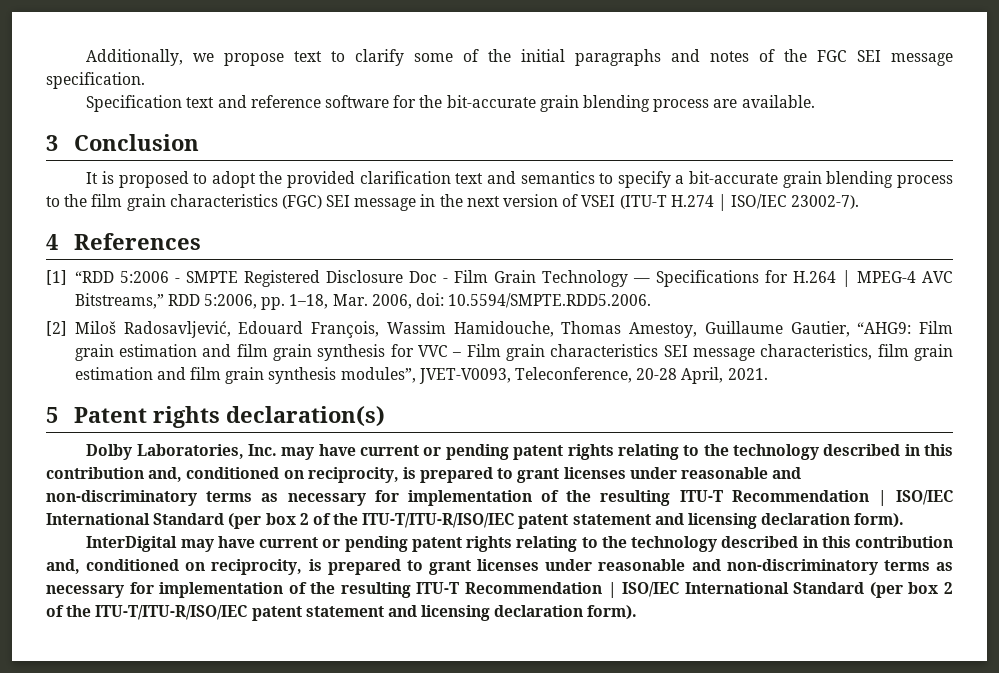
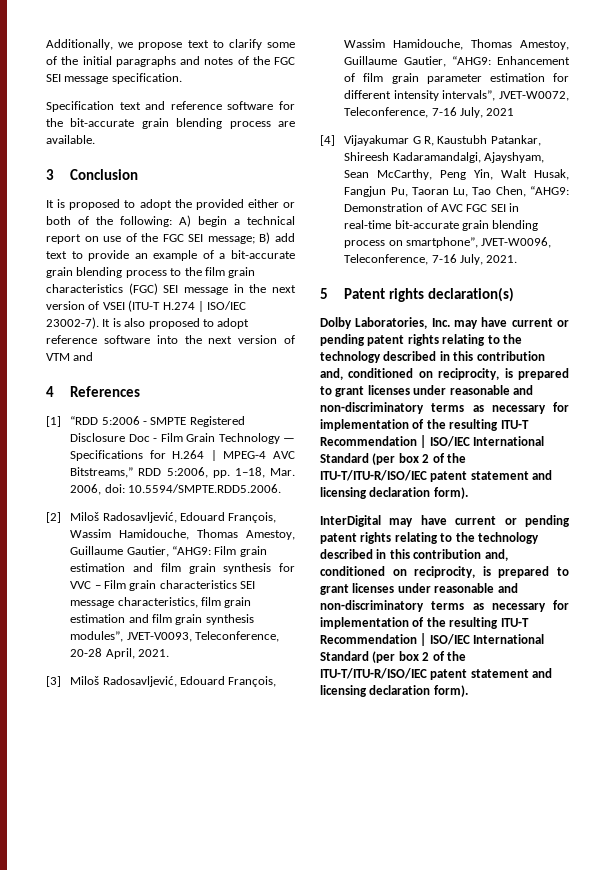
[359,171,671,188] clarification text and semantics to specify -> [247,199,295,208] [46,215,295,227] [46,232,295,244] [46,250,214,261] either or both of the following: A) begin a technical report on use of the FGC SEI message; B) add text to provide an example of
(860, 202) none -> [102,318,250,329] [46,335,296,344] [46,352,94,361] It is also proposed to adopt reference software into the next version of VTM and
(768, 374) none -> [46,676,277,687] [344,39,569,50] [344,56,570,67] [344,73,569,84] [344,90,569,101] [344,107,515,118] [320,135,541,146] [344,152,545,163] [344,169,569,180] [344,186,569,197] [344,203,520,212] [344,220,539,231] [344,237,552,248] [344,254,518,265] // [3] Miloš Radosavljević, Edouard François, Wassim Hamidouche, Thomas Amestoy, Guillaume Gautier, “AHG9: Enhancement of film grain parameter estimation for different intensity intervals”, JVET-W0072, Teleconference, 7-16 July, 2021 // [4] Vijayakumar G R, Kaustubh Patankar, Shireesh Kadaramandalgi, Ajayshyam, Sean McCarthy, Peng Yin, Walt Husak, Fangjun Pu, Taoran Lu, Tao Chen, “AHG9: Demonstration of AVC FGC SEI in real-time bit-accurate grain blending process on smartphone”, JVET-W0096, Teleconference, 7-16 July, 2021.

